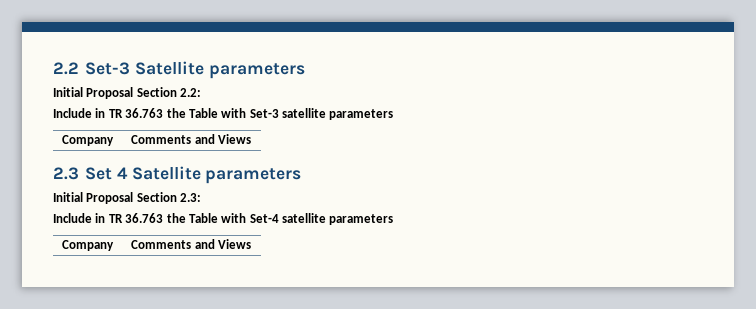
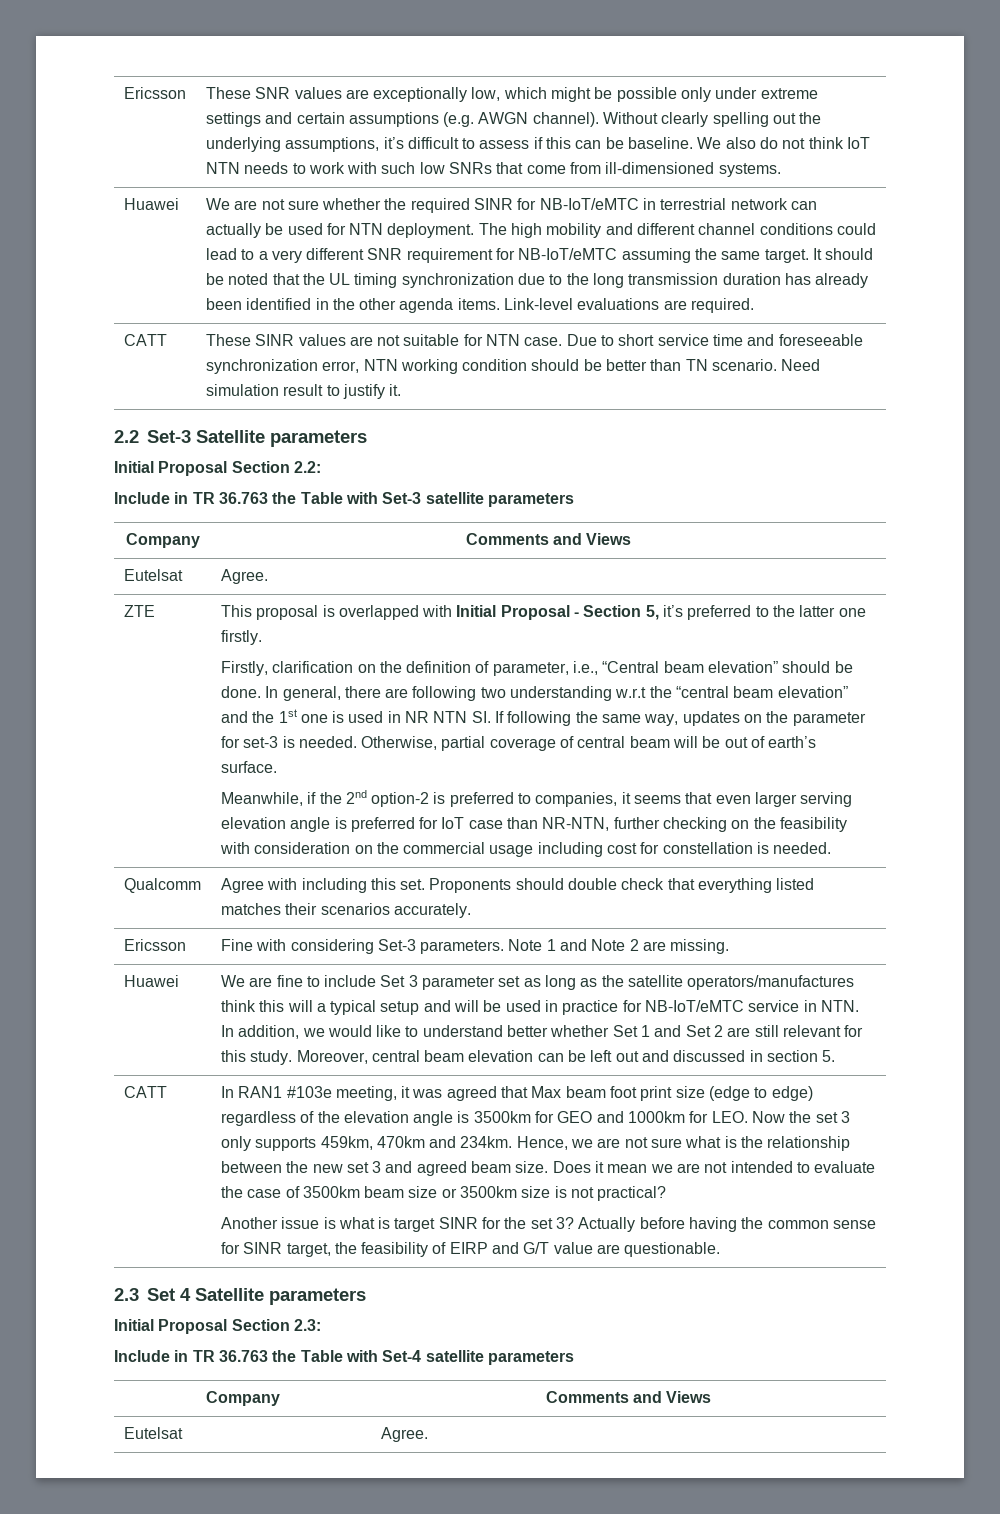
(53, 68) none -> [123,87,186,99] [205,87,818,102] [205,112,822,127] [205,137,871,152] [205,162,781,177] [123,198,179,210] [205,198,818,213] [205,223,877,238] [205,248,874,263] [205,273,869,288] [205,298,755,313] [123,334,167,346] [205,334,863,346] [205,359,821,374] [205,384,402,399] Ericsson | These SNR values are exceptionally low, which might be possible only under extreme settings and certain assumptions (e.g. AWGN channel). Without clearly spelling out the underlying assumptions, it’s difficult to assess if this can be baseline. We also do not think IoT NTN needs to work with such low SNRs that come from ill-dimensioned systems. // Huawei | We are not sure whether the required SINR for NB-IoT/eMTC in terrestrial network can actually be used for NTN deployment. The high mobility and different channel conditions could lead to a very different SNR requirement for NB-IoT/eMTC assuming the same target. It should be noted that the UL timing synchronization due to the long transmission duration has already been identified in the other agenda items. Link-level evaluations are required. // CATT | These SINR values are not suitable for NTN case. Due to short service time and foreseeable synchronization error, NTN working condition should be better than TN scenario. Need simulation result to justify it. //
(251, 139) none -> [123,569,183,581] [220,569,268,584] [123,605,155,617] [220,605,866,620] [220,630,262,645] [220,661,853,676] [220,686,848,701] [220,709,866,726] [220,736,817,751] [220,761,277,773] [220,790,853,807] [220,817,848,832] [219,842,832,857] [123,878,201,893] [220,878,815,893] [220,903,471,918] [123,939,186,951] [220,939,730,954] [123,975,179,987] [220,975,855,990] [220,1000,860,1015] [220,1025,864,1039] [220,1050,836,1065] [123,1086,167,1098] [220,1086,813,1101] [220,1111,851,1126] [220,1136,851,1151] [220,1161,876,1176] [220,1186,667,1201] [220,1217,877,1232] [220,1242,721,1257] // Eutelsat | Agree. // ZTE | This proposal is overlapped with Initial Proposal - Section 5, it’s preferred to the latter one firstly. // Firstly, clarification on the definition of parameter, i.e., “Central beam elevation” should be done. In general, there are following two understanding w.r.t the “central beam elevation” and the 1st one is used in NR NTN SI. If following the same way, updates on the parameter for set-3 is needed. Otherwise, partial coverage of central beam will be out of earth’s surface. // Meanwhile, if the 2nd option-2 is preferred to companies, it seems that even larger serving elevation angle is preferred for IoT case than NR-NTN, further checking on the feasibility with consideration on the commercial usage including cost for constellation is needed. // Qualcomm | Agree with including this set. Proponents should double check that everything listed matches their scenarios accurately. // Ericsson | Fine with considering Set-3 parameters. Note 1 and Note 2 are missing. // Huawei | We are fine to include Set 3 parameter set as long as the satellite operators/manufactures think this will a typical setup and will be used in practice for NB-IoT/eMTC service in NTN. In addition, we would like to understand better whether Set 1 and Set 2 are still relevant for this study. Moreover, central beam elevation can be left out and discussed in section 5. // CATT | In RAN1 #103e meeting, it was agreed that Max beam foot print size (edge to edge) regardless of the elevation angle is 3500km for GEO and 1000km for LEO. Now the set 3 only supports 459km, 470km and 234km. Hence, we are not sure what is the relationship between the new set 3 and agreed beam size. Does it mean we are not intended to evaluate the case of 3500km beam size or 3500km size is not practical? // Another issue is what is target SINR for the set 3? Actually before having the common sense for SINR target, the feasibility of EIRP and G/T value are questionable.
(251, 244) none -> [123,1427,183,1439] [380,1427,428,1442] // Eutelsat | Agree.

